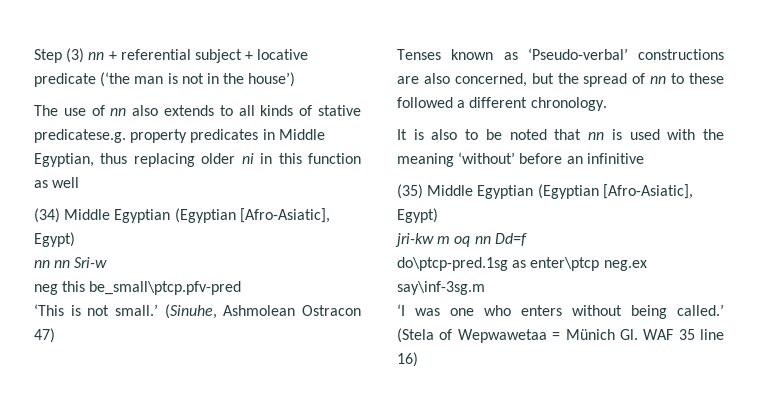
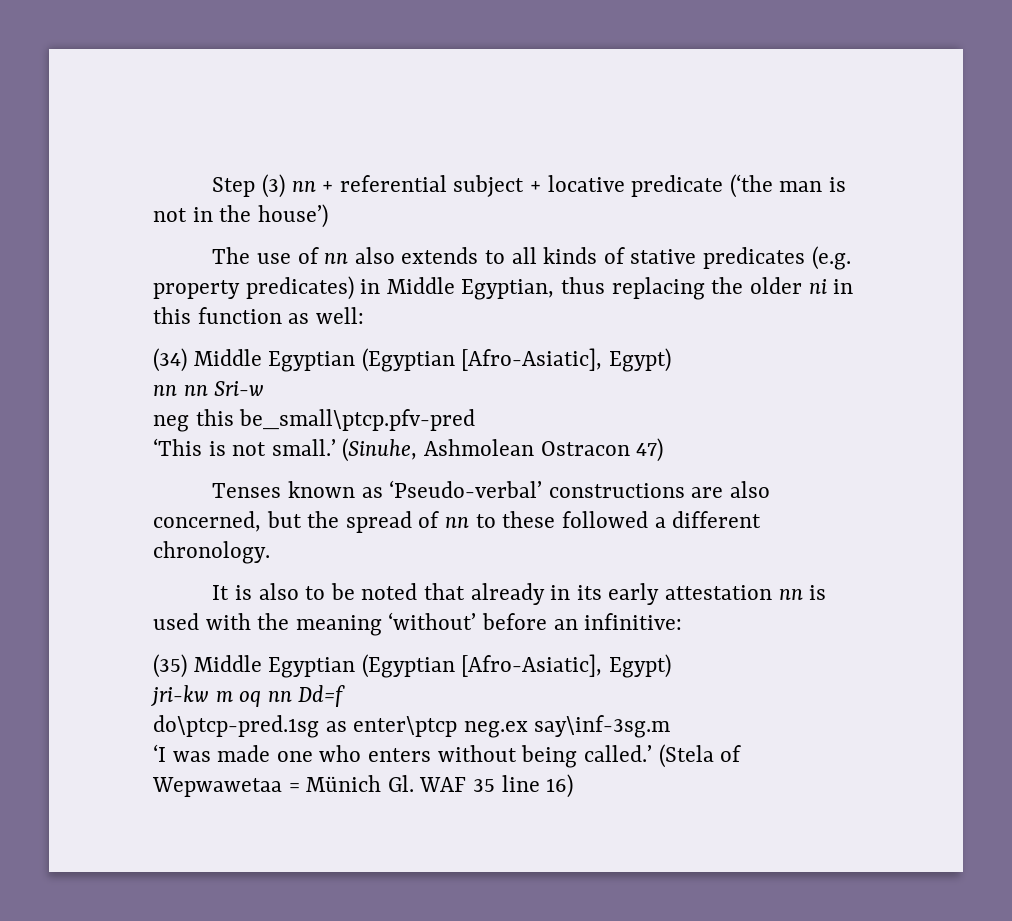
[34,129,259,143] predicatese.g. property predicates -> [703,246,851,270] [153,276,354,300] predicates (e.g. property predicates)
(195, 160) none -> [711,277,744,294] the
[52,177,80,188] well -> [315,307,364,324] well:
(582, 134) none -> [470,583,773,605] already in its early attestation
[586,153,644,164] infinitive -> [584,613,683,630] infinitive:
(440, 312) none -> [217,745,271,762] made

